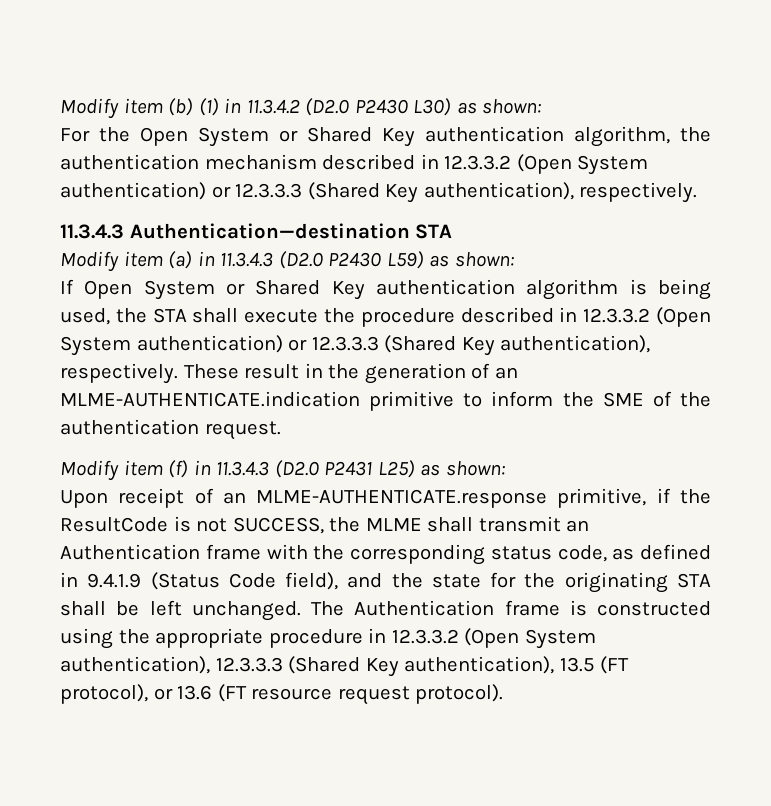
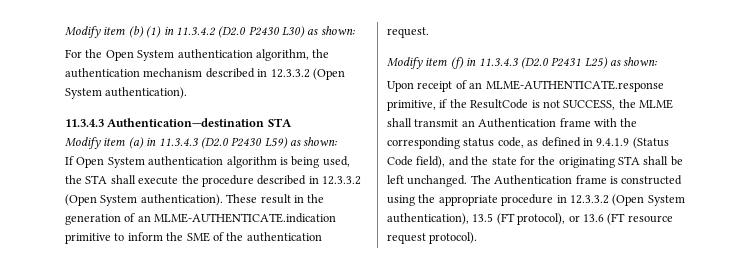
[279,127,415,147] or Shared Key -> (175, 55) none
[60,182,698,203] authentication) or 12.3.3.3 (Shared Key authentication), respectively. -> [105,87,188,99] authentication).
[226,280,365,300] or Shared Key -> (145, 162) none
[136,335,651,356] [60,363,178,384] authentication) or 12.3.3.3 (Shared Key authentication), respectively. -> [140,194,223,206] authentication).
[215,656,555,677] 12.3.3.3 (Shared Key authentication), -> (469, 219) none

